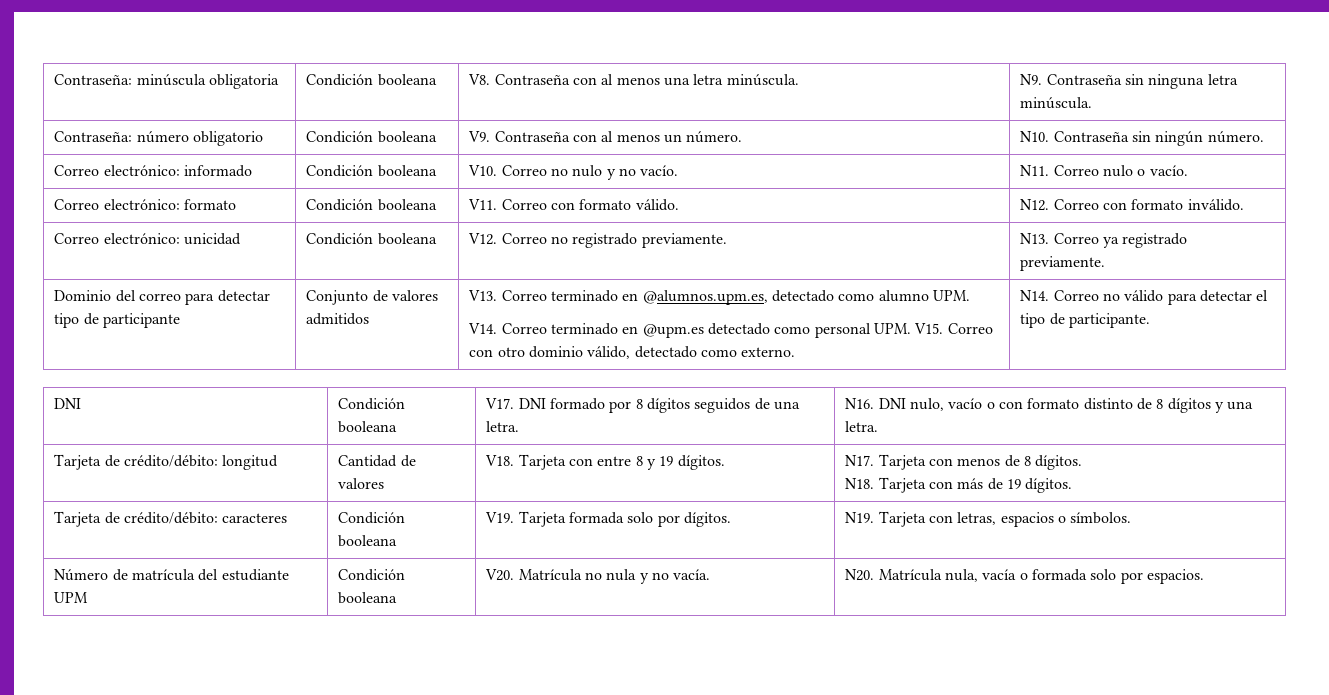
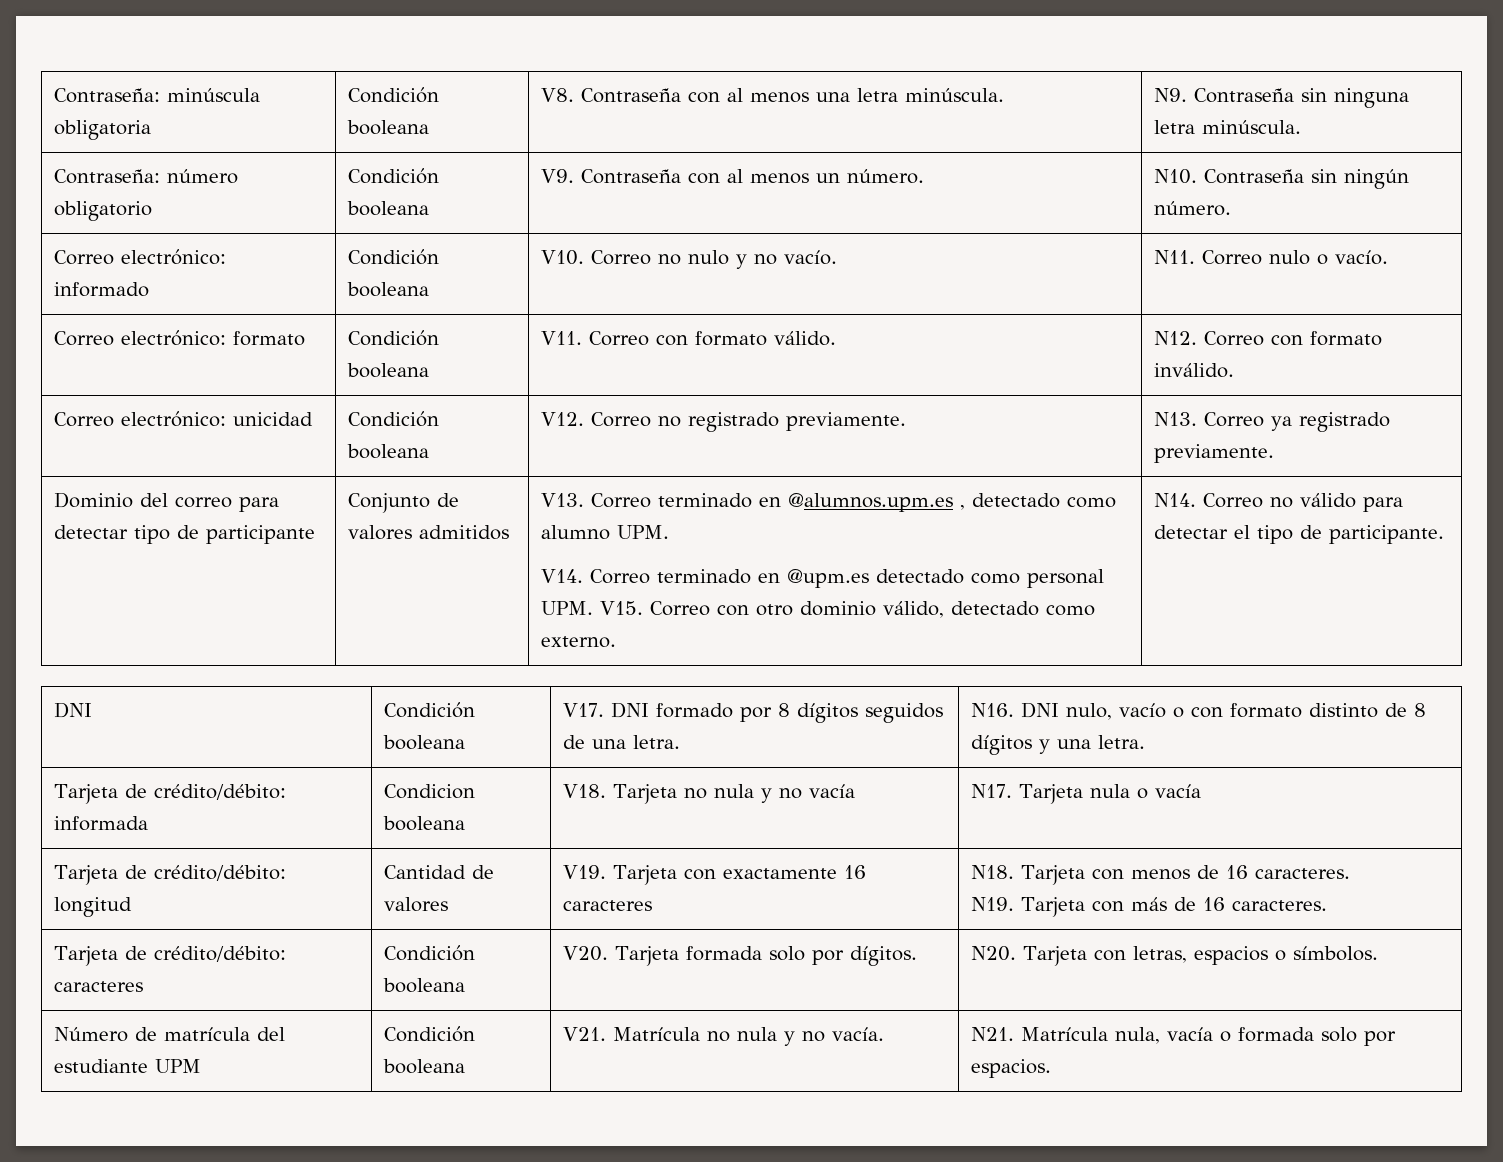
[642,290,768,305] @alumnos.upm.es, -> [788,493,966,512] @alumnos.upm.es ,
(879, 426) none -> [54,784,287,804] [54,816,149,831] [384,784,476,799] [383,816,466,831] [563,784,856,804] [971,784,1202,804] // Tarjeta de crédito/débito: informada | Condicion booleana | V18. Tarjeta no nula y no vacía | N17. Tarjeta nula o vacía
[485,454,725,470] [845,455,875,466] V18. Tarjeta con entre 8 y 19 dígitos. | N17. -> [563,865,867,885] [563,900,653,911] [971,865,1015,879] V19. Tarjeta con exactamente 16 caracteres | N18.
[1023,455,1083,470] [845,478,875,489] 8 dígitos. // N18. -> [1226,865,1351,879] [971,897,1015,911] 16 caracteres. // N19.
[1006,478,1073,493] 19 dígitos. -> [1203,897,1328,911] 16 caracteres.
[485,512,515,523] V19. -> [563,946,609,961] V20.
[845,512,875,523] N19. -> [971,946,1017,961] N20.
[485,569,515,581] V20. -> [563,1027,607,1041] V21.
[845,569,875,581] N20. -> [971,1027,1015,1041] N21.

